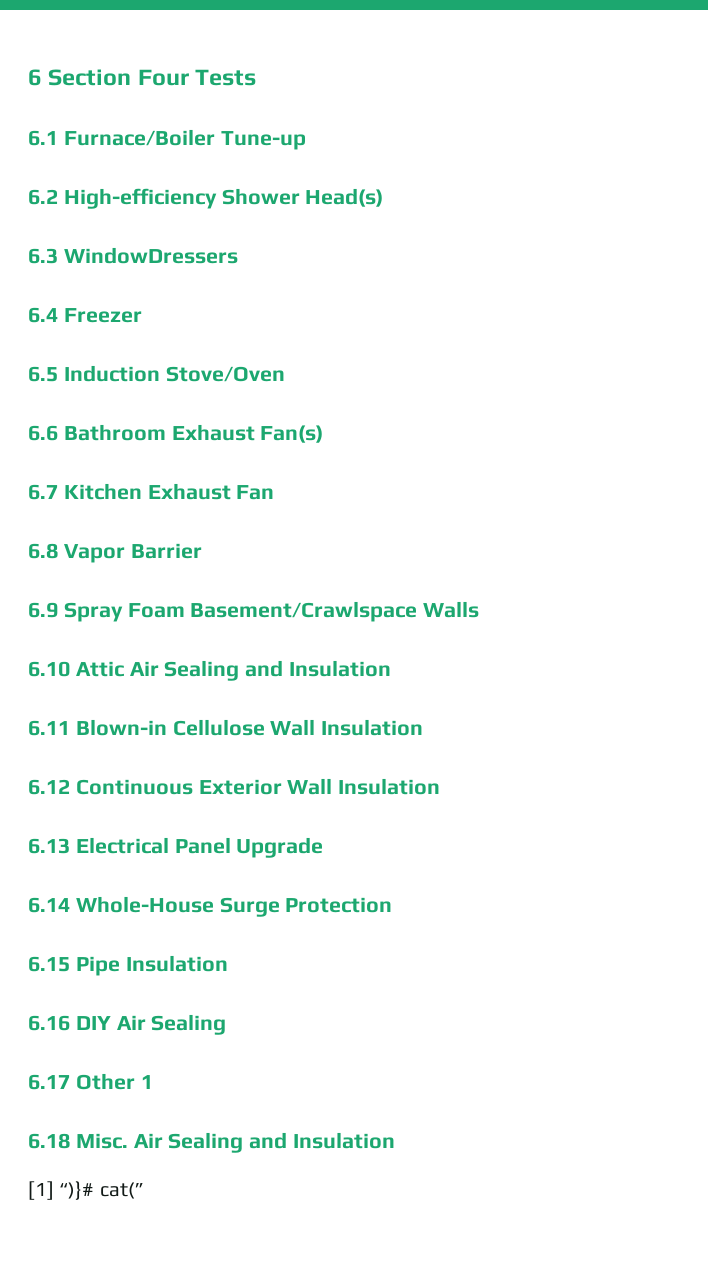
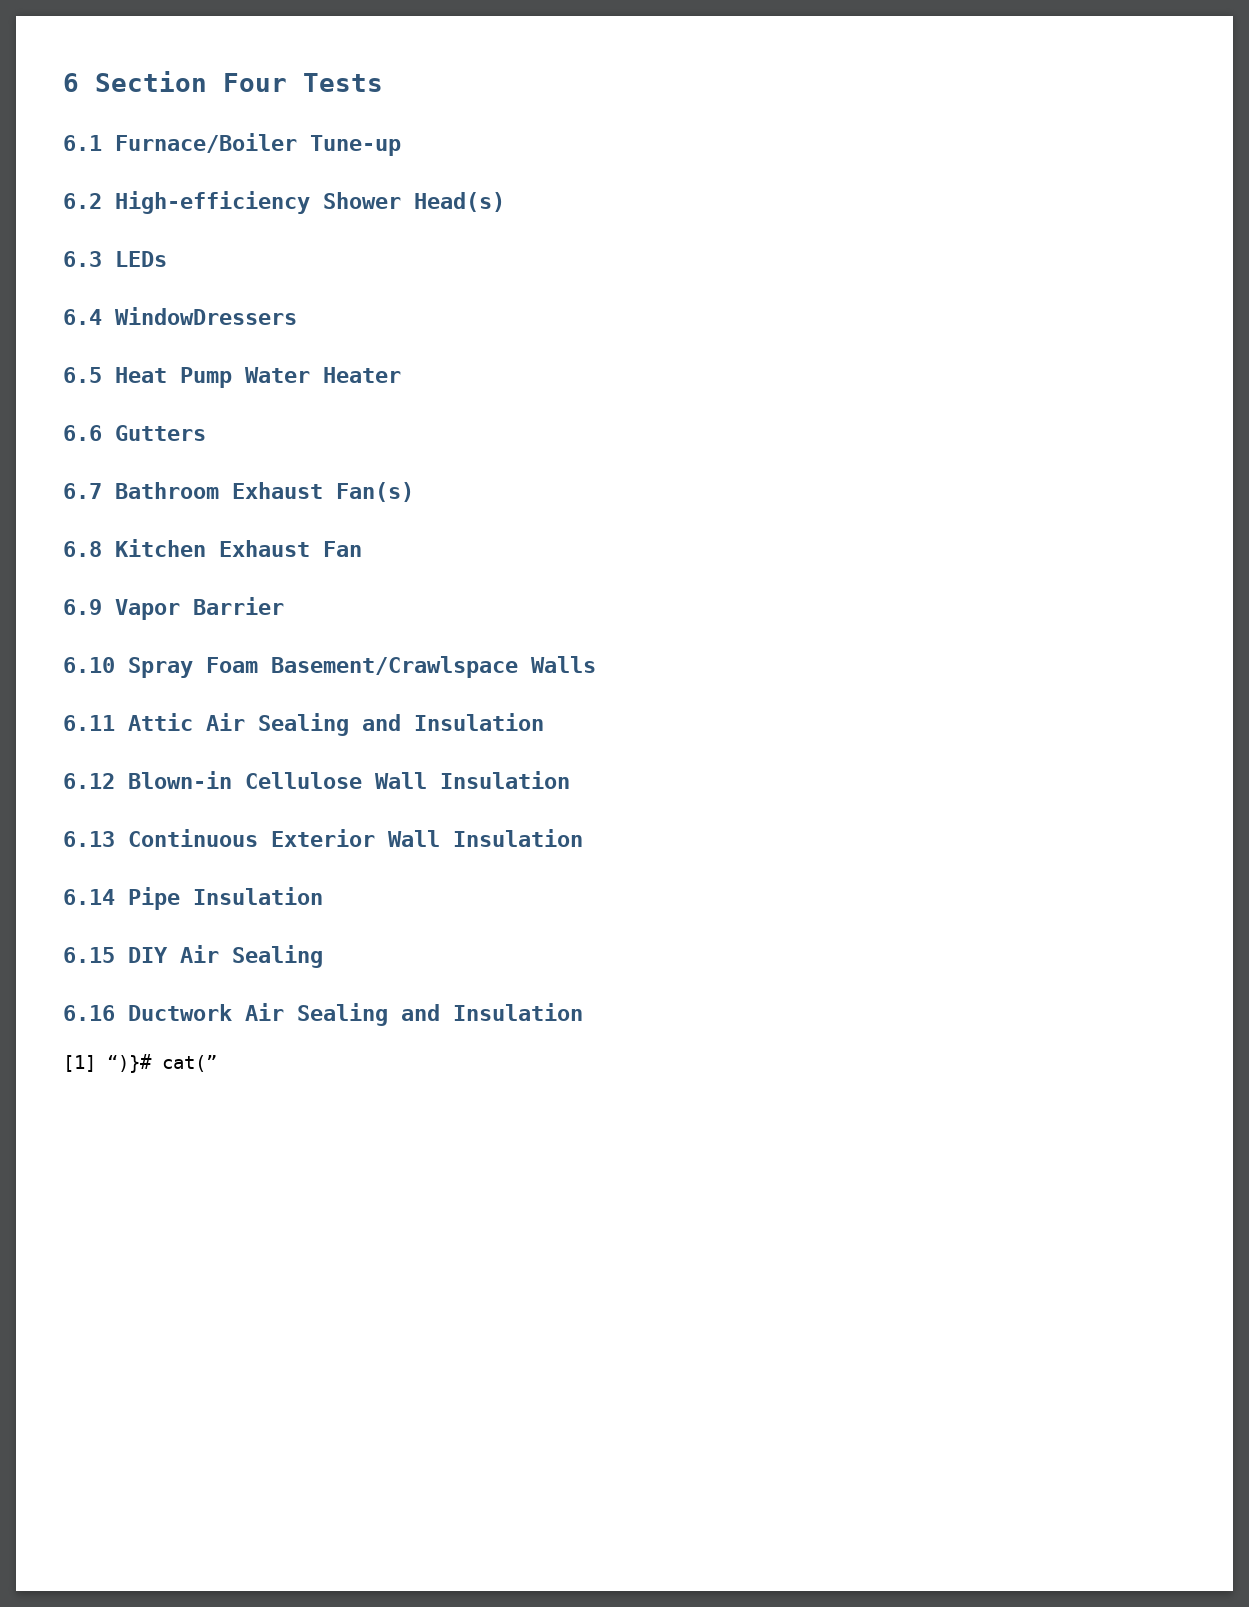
(58, 256) none -> [115,251,167,267] [63,309,102,325] LEDs // 6.4
[28,307,142,323] // 6.4 Freezer -> (297, 316) none
[63,365,285,382] Induction Stove/Oven -> [115,367,401,388] Heat Pump Water Heater
(58, 433) none -> [115,425,206,441] [63,483,102,499] Gutters // 6.7
[28,484,58,500] 6.7 -> [63,541,102,557] 6.8
[28,543,58,559] 6.8 -> [63,599,102,615] 6.9
[28,602,58,618] 6.9 -> [63,657,115,673] 6.10
[28,661,70,677] 6.10 -> [63,715,115,731] 6.11
[28,720,70,736] 6.11 -> [63,773,115,789] 6.12
[28,779,70,795] 6.12 -> [63,831,115,847] 6.13
[28,837,324,858] [28,896,393,917] [28,956,70,972] 6.13 Electrical Panel Upgrade // 6.14 Whole-House Surge Protection // 6.15 -> [63,889,115,905] 6.14
[28,1015,70,1031] 6.16 -> [63,947,115,963] 6.15
[28,1073,153,1090] [28,1133,128,1149] 6.17 Other 1 // 6.18 Misc. -> [63,1004,232,1021] 6.16 Ductwork

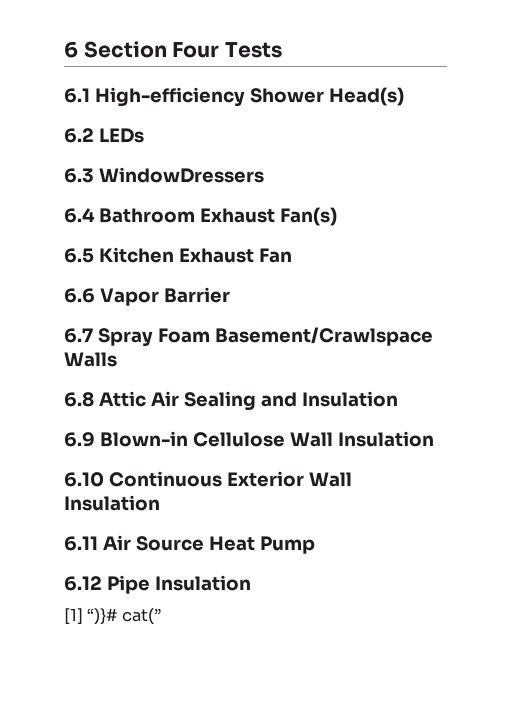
[115,133,401,156] [63,193,102,209] Furnace/Boiler Tune-up // 6.2 -> (90, 95) none
[63,251,102,267] 6.3 -> [64,128,94,143] 6.2
[63,309,102,325] 6.4 -> [64,168,94,183] 6.3
[63,367,401,388] [63,425,206,441] [63,483,102,499] 6.5 Heat Pump Water Heater // 6.6 Gutters // 6.7 -> [64,208,95,223] 6.4
[63,541,102,557] 6.8 -> [64,248,94,263] 6.5
[63,599,102,615] 6.9 -> [64,288,95,303] 6.6
[63,657,115,673] 6.10 -> [64,328,93,343] 6.7
[63,715,115,731] 6.11 -> [64,392,94,407] 6.8
[63,773,115,789] 6.12 -> [64,432,95,447] 6.9
[63,831,115,847] 6.13 -> [64,472,104,487] 6.10
[63,887,323,910] [63,945,323,968] [63,1003,440,1026] 6.14 Pipe Insulation // 6.15 DIY Air Sealing // 6.16 Ductwork Air Sealing and -> [64,535,315,554] [64,575,150,594] 6.11 Air Source Heat Pump // 6.12 Pipe

